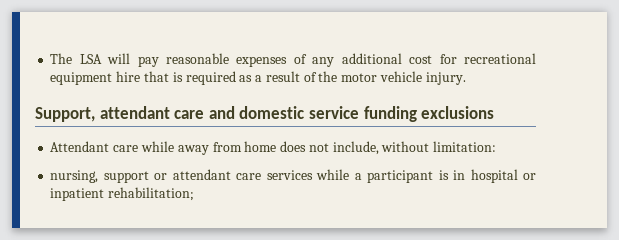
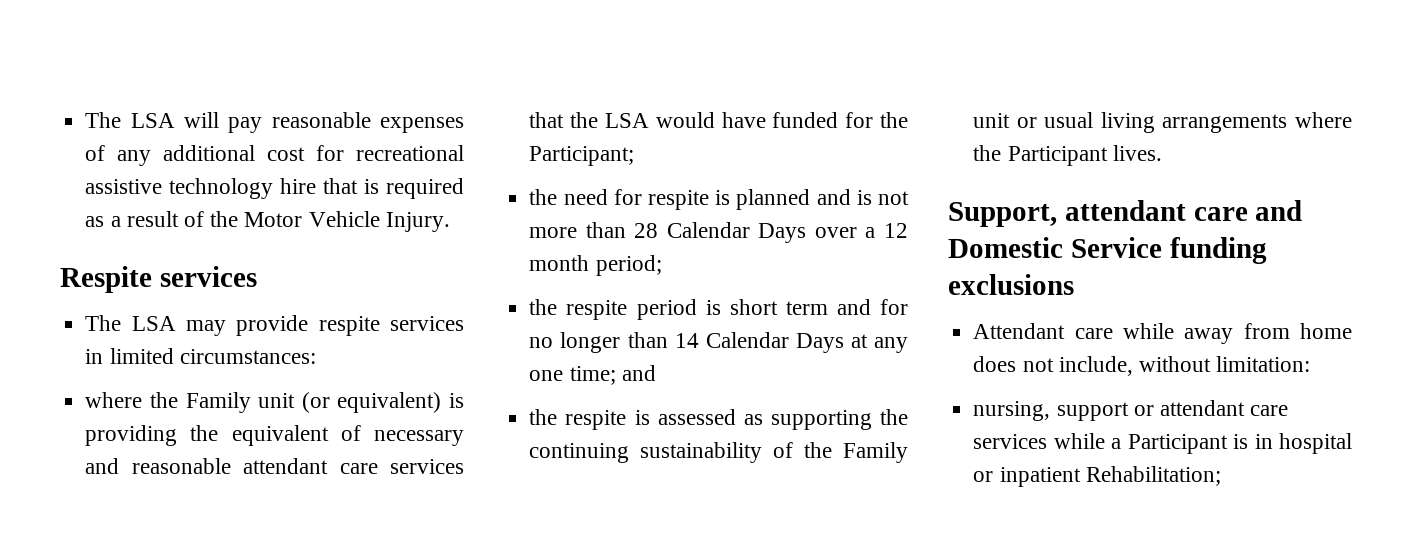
[50,72,113,85] equipment -> [85,178,274,199] assistive technology
[341,71,466,85] motor vehicle injury. -> [244,211,450,232] [60,266,257,293] [85,315,464,336] [85,348,316,364] [85,392,464,413] [85,425,464,446] [85,458,464,474] [529,112,908,128] [529,146,635,166] [529,189,909,210] [529,222,908,243] [529,255,662,276] [529,299,908,320] [529,332,908,353] [529,365,656,385] [529,409,908,430] [529,442,908,463] [973,112,1352,133] [973,145,1162,166] Motor Vehicle Injury. // Respite services // The LSA may provide respite services in limited circumstances: // where the Family unit (or equivalent) is providing the equivalent of necessary and reasonable attendant care services that the LSA would have funded for the Participant; // the need for respite is planned and is not more than 28 Calendar Days over a 12 month period; // the respite period is short term and for no longer than 14 Calendar Days at any one time; and // the respite is assessed as supporting the continuing sustainability of the Family unit or usual living arrangements where the Participant lives.
[239,106,359,119] domestic service -> [948,237,1162,258] Domestic Service
[367,170,434,183] participant -> [1127,434,1228,454] Participant
[108,187,195,201] rehabilitation; -> [1085,466,1221,486] Rehabilitation;

